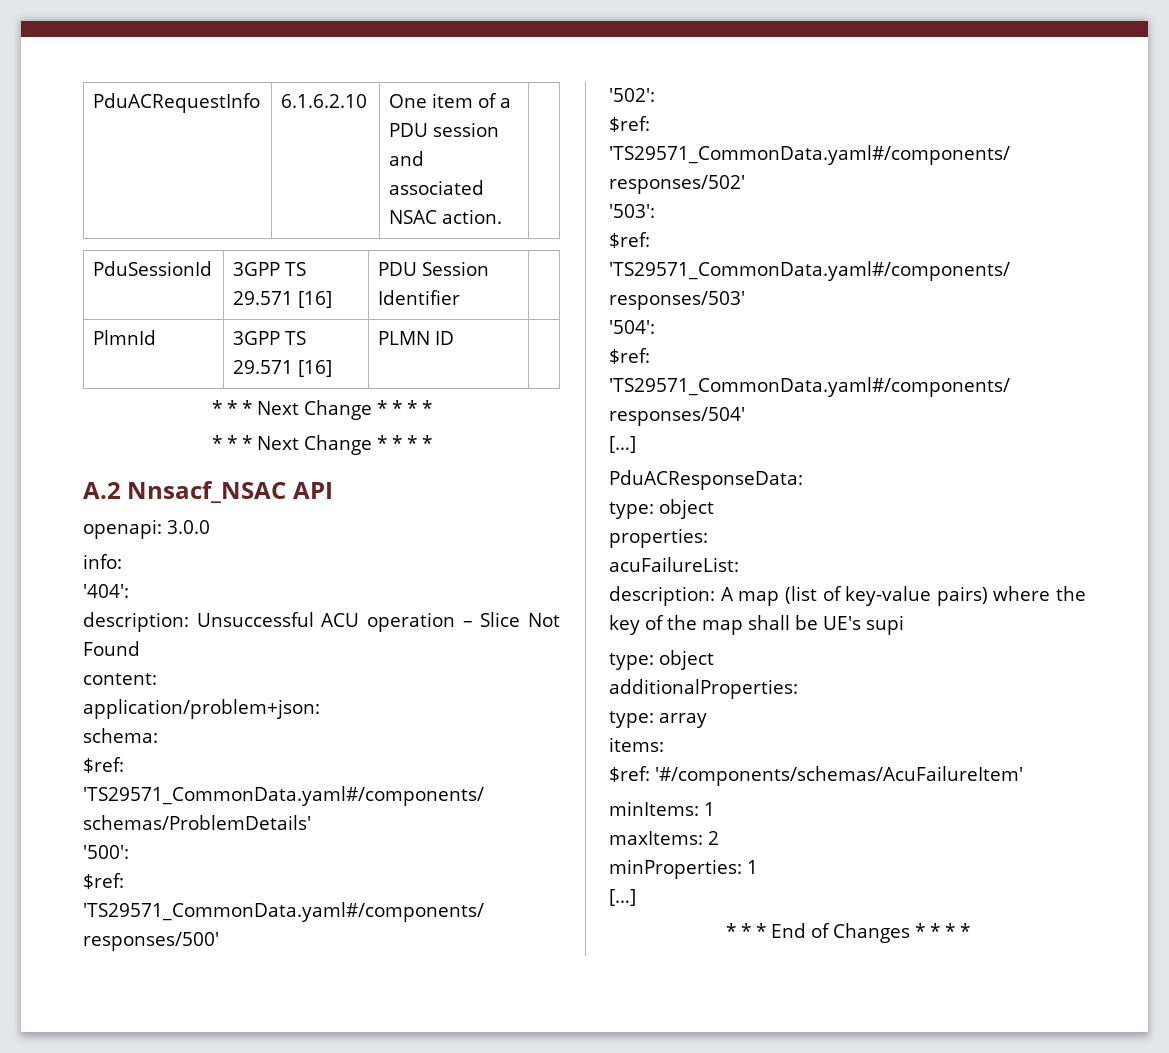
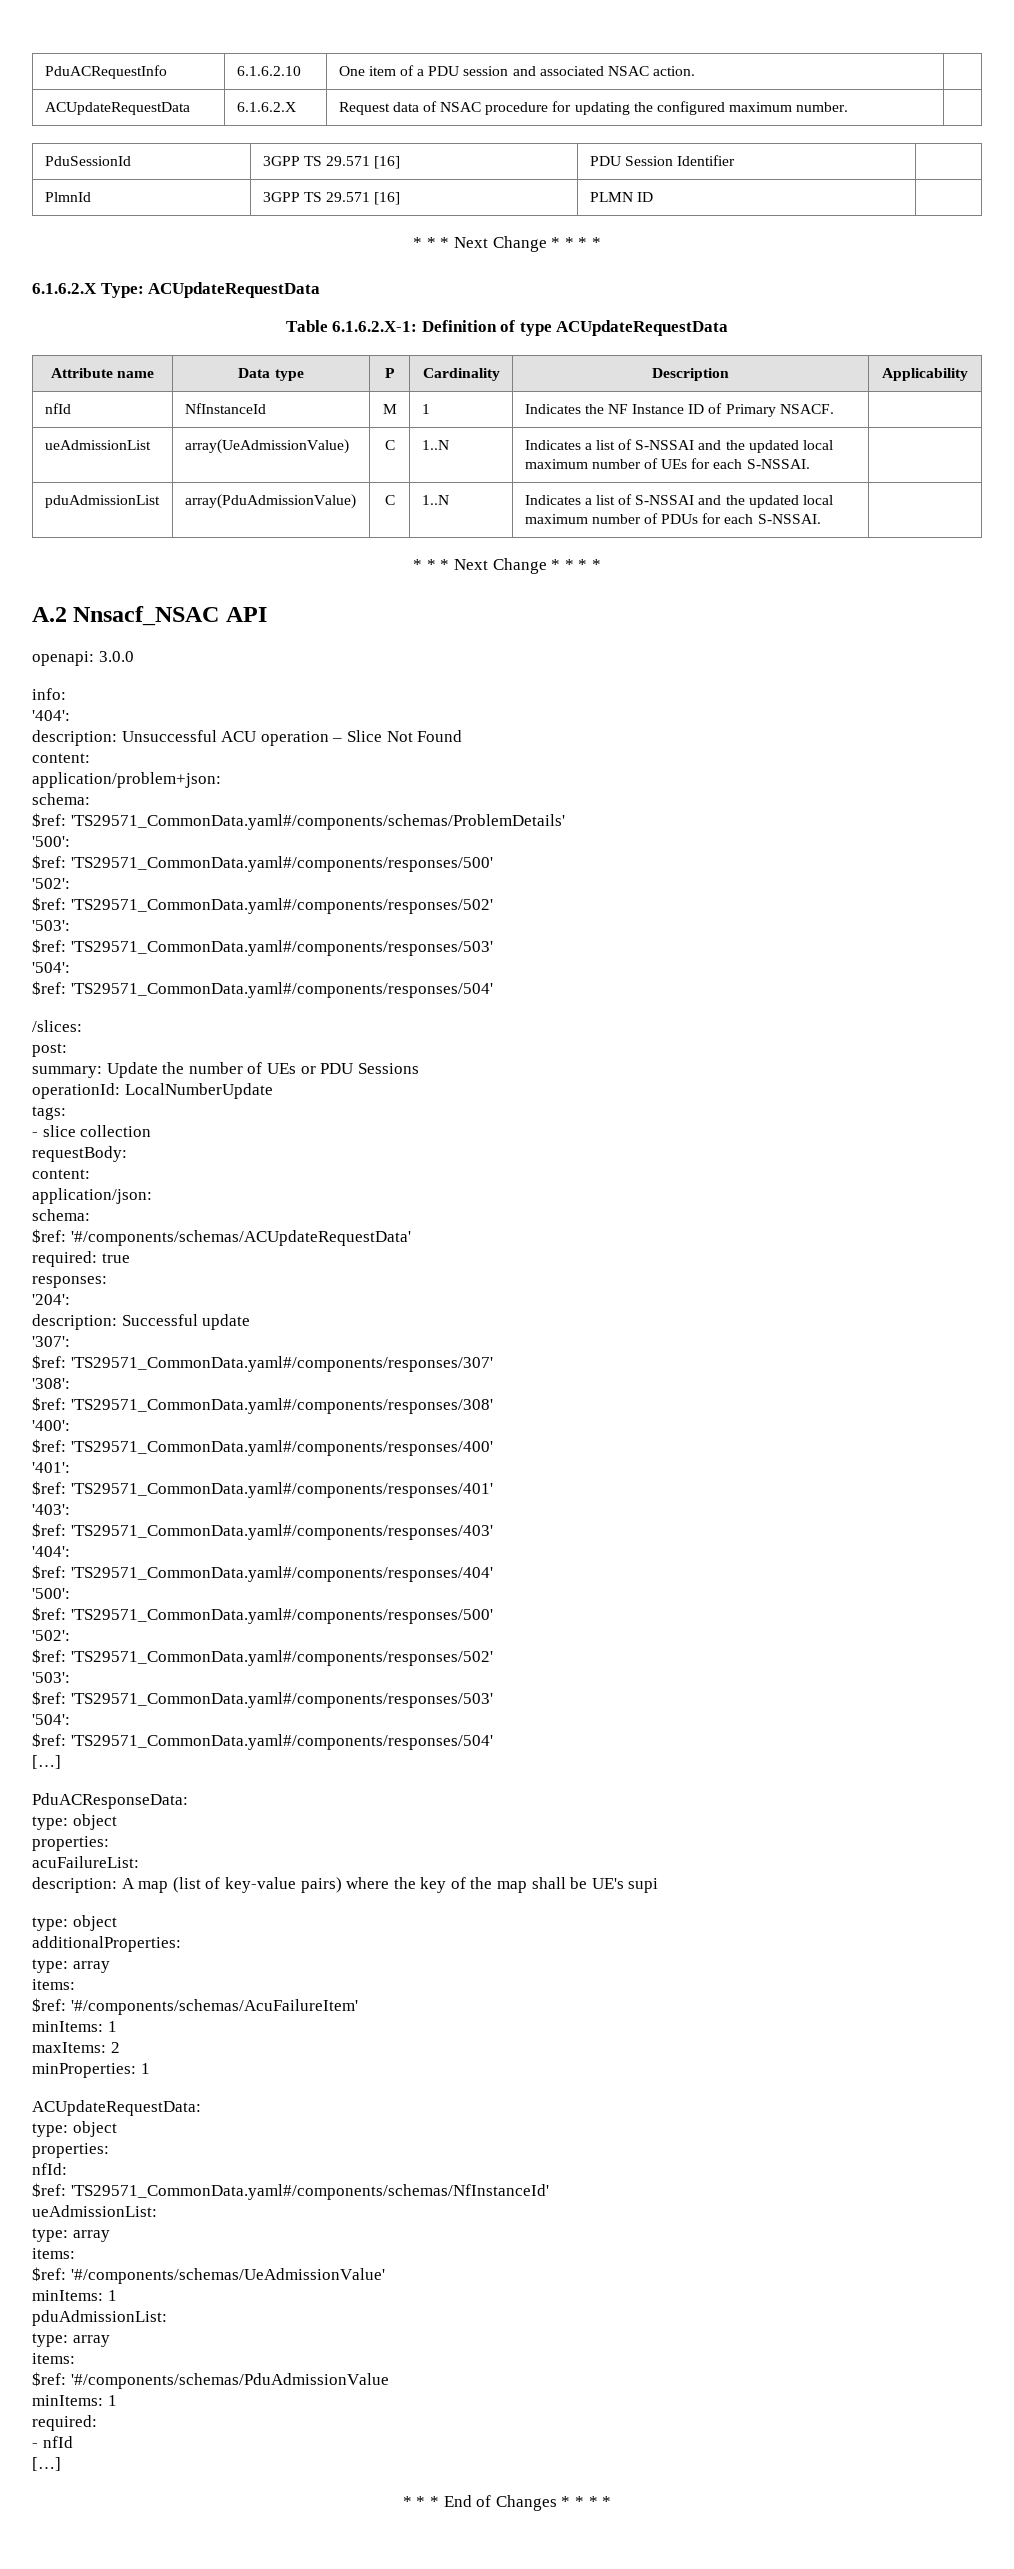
(503, 216) none -> [44,102,190,115] [236,102,296,112] [338,101,849,115] // ACUpdateRequestData | 6.1.6.2.X | Request data of NSAC procedure for updating the configured maximum number. |
(432, 407) none -> [32,282,321,298] [285,320,729,336] [50,368,155,378] [238,368,304,381] [385,368,395,378] [422,368,500,381] [652,368,729,381] [882,368,968,381] [44,403,71,414] [184,403,266,414] [382,404,397,414] [421,404,430,414] [524,403,834,417] [44,440,151,450] [184,439,349,454] [384,440,395,450] [421,440,449,450] [524,439,834,453] [524,458,810,469] [44,495,160,508] [184,494,356,509] [384,495,395,505] [421,495,449,505] [524,494,834,508] [524,513,821,524] // 6.1.6.2.X Type: ACUpdateRequestData // Table 6.1.6.2.X-1: Definition of type ACUpdateRequestData // Attribute name | Data type | P | Cardinality | Description | Applicability // nfId | NfInstanceId | M | 1 | Indicates the NF Instance ID of Primary NSACF. | // ueAdmissionList | array(UeAdmissionValue) | C | 1..N | Indicates a list of S-NSSAI and the updated local maximum number of UEs for each S-NSSAI. | // pduAdmissionList | array(PduAdmissionValue) | C | 1..N | Indicates a list of S-NSSAI and the updated local maximum number of PDUs for each S-NSSAI. |
(745, 416) none -> [32,1020,82,1032] [32,1043,67,1057] [32,1062,419,1078] [32,1083,273,1099] [32,1106,66,1120] [32,1125,152,1137] [32,1146,127,1162] [32,1169,90,1179] [32,1188,152,1204] [32,1209,90,1221] [32,1229,411,1246] [32,1251,130,1267] [32,1276,107,1288] [32,1294,70,1305] [32,1314,251,1330] [32,1336,70,1347] [32,1355,493,1372] [32,1378,70,1389] [32,1397,493,1414] [32,1420,70,1431] [32,1439,493,1456] [32,1462,70,1473] [32,1481,493,1498] [32,1504,70,1515] [32,1523,493,1540] [32,1546,70,1557] [32,1565,493,1582] [32,1588,70,1599] [32,1607,493,1624] [32,1630,70,1641] [32,1649,493,1666] [32,1672,70,1683] [32,1691,493,1708] [32,1714,70,1725] [32,1733,493,1750] // /slices: // post: // summary: Update the number of UEs or PDU Sessions // operationId: LocalNumberUpdate // tags: // - slice collection // requestBody: // content: // application/json: // schema: // $ref: '#/components/schemas/ACUpdateRequestData' // required: true // responses: // '204': // description: Successful update // '307': // $ref: 'TS29571_CommonData.yaml#/components/responses/307' // '308': // $ref: 'TS29571_CommonData.yaml#/components/responses/308' // '400': // $ref: 'TS29571_CommonData.yaml#/components/responses/400' // '401': // $ref: 'TS29571_CommonData.yaml#/components/responses/401' // '403': // $ref: 'TS29571_CommonData.yaml#/components/responses/403' // '404': // $ref: 'TS29571_CommonData.yaml#/components/responses/404' // '500': // $ref: 'TS29571_CommonData.yaml#/components/responses/500' // '502': // $ref: 'TS29571_CommonData.yaml#/components/responses/502' // '503': // $ref: 'TS29571_CommonData.yaml#/components/responses/503' // '504': // $ref: 'TS29571_CommonData.yaml#/components/responses/504'
(758, 867) none -> [32,2100,201,2116] [32,2121,117,2137] [32,2143,109,2158] [32,2163,67,2175] [32,2183,549,2200] [32,2205,157,2217] [32,2228,110,2242] [32,2248,75,2259] [32,2267,385,2284] [32,2290,117,2301] [32,2310,167,2326] [32,2333,110,2347] [32,2353,75,2364] [32,2372,389,2389] [32,2395,117,2406] [32,2415,97,2431] [32,2436,73,2448] // ACUpdateRequestData: // type: object // properties: // nfId: // $ref: 'TS29571_CommonData.yaml#/components/schemas/NfInstanceId' // ueAdmissionList: // type: array // items: // $ref: '#/components/schemas/UeAdmissionValue' // minItems: 1 // pduAdmissionList: // type: array // items: // $ref: '#/components/schemas/PduAdmissionValue // minItems: 1 // required: // - nfId

